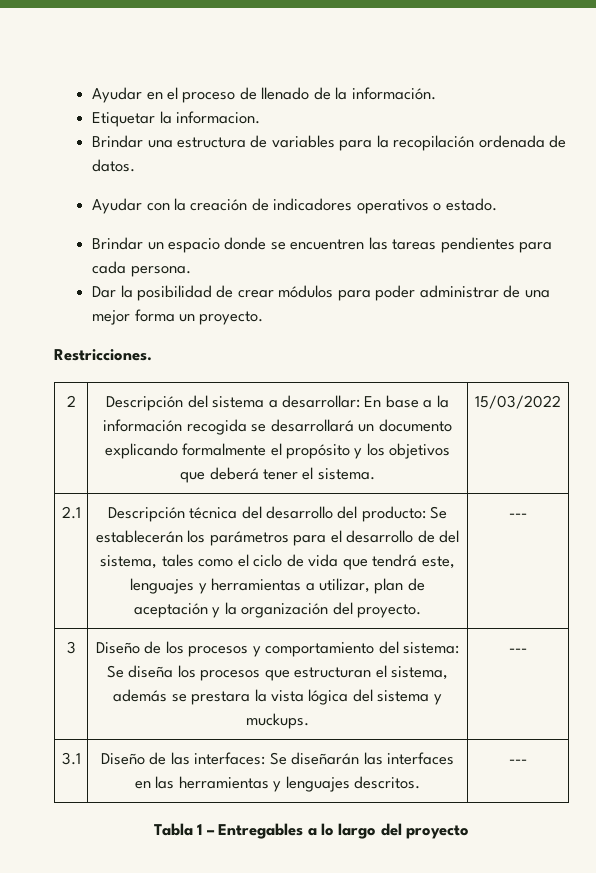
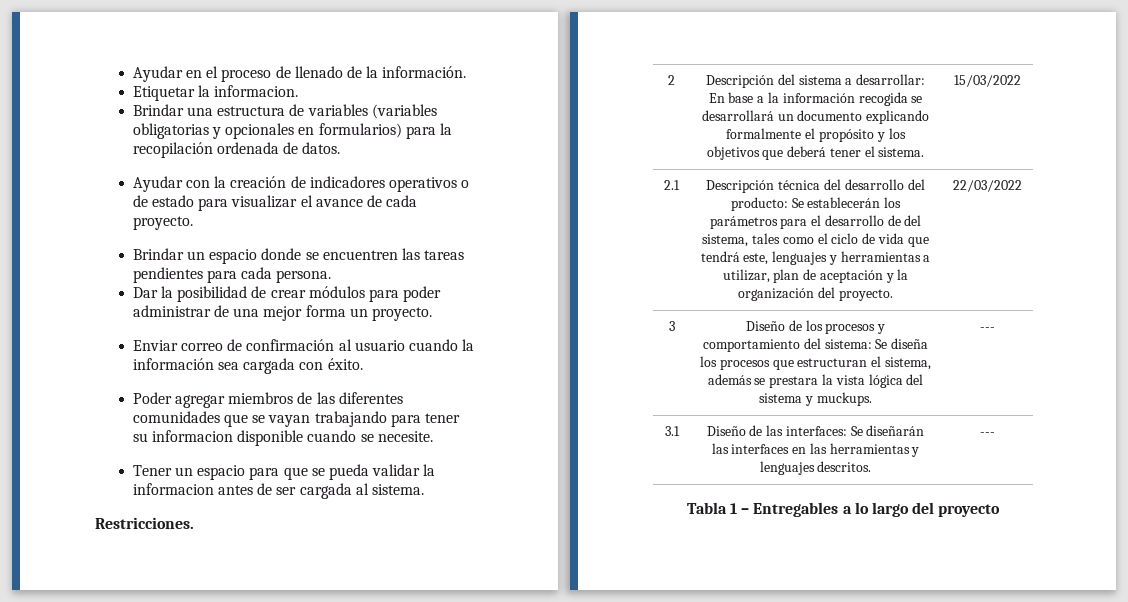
(335, 141) none -> [371,104,437,119] [132,123,402,139] (variables obligatorias y opcionales en formularios)
[445,198,497,211] estado. -> [132,195,418,211] [132,216,193,230] de estado para visualizar el avance de cada proyecto.
(264, 318) none -> [132,339,475,351] [132,358,363,374] [132,392,403,408] [132,411,461,427] [132,430,433,446] [132,464,436,480] [132,483,425,499] // Enviar correo de confirmación al usuario cuando la información sea cargada con éxito. // Poder agregar miembros de las diferentes comunidades que se vayan trabajando para tener su informacion disponible cuando se necesite. // Tener un espacio para que se pueda validar la informacion antes de ser cargada al sistema.
[509,513,527,518] --- -> [952,180,1022,192] 22/03/2022

